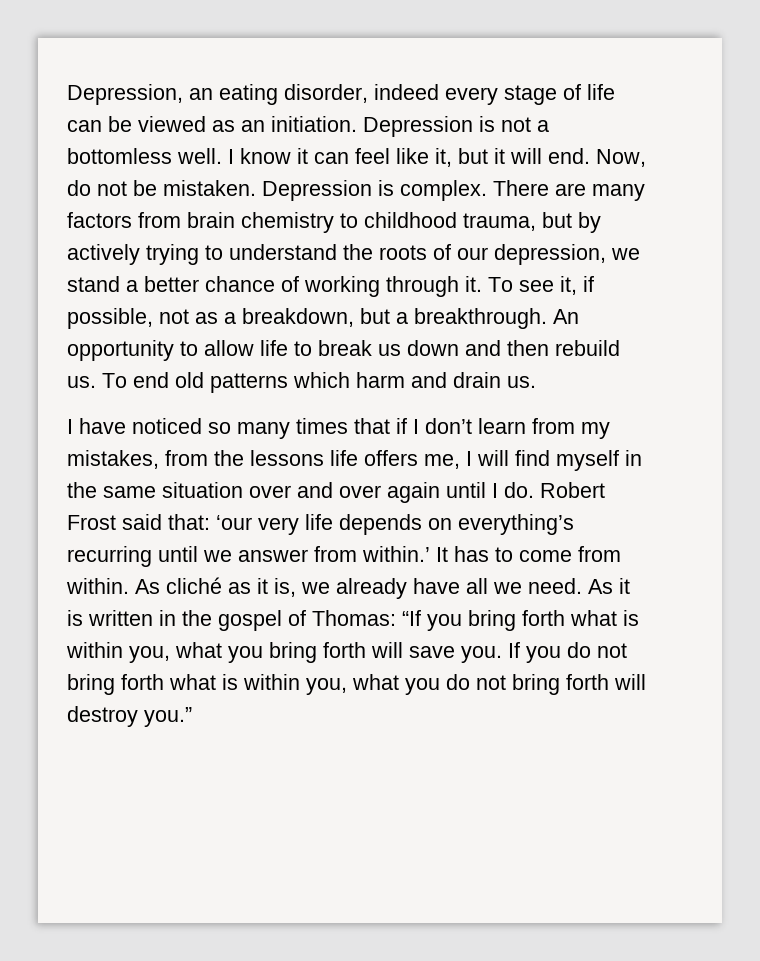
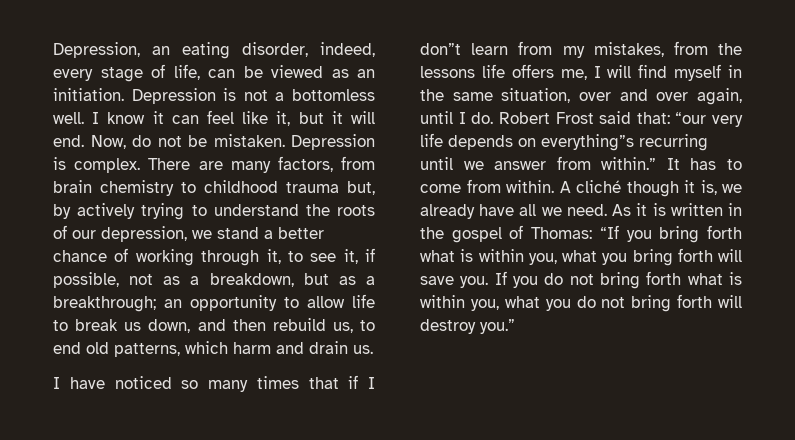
[374,84,439,100] indeed -> [320,42,375,57] indeed,
[587,84,615,100] life -> [173,64,200,80] life,
[67,212,132,228] factors -> [277,156,333,172] factors,
[463,212,572,231] trauma, but -> [286,181,375,195] trauma but,
[465,276,513,292] it. To -> [266,249,303,264] it, to
[396,308,579,329] a breakthrough. An -> [338,276,375,285] [53,296,182,312] as a breakthrough; an
[407,340,459,356] down -> [148,319,191,333] down,
[67,373,127,388] us. To -> [332,320,375,333] us, to
[210,373,288,393] patterns -> [114,343,180,357] patterns,
[425,418,472,434] don’t -> [420,43,461,55] don”t
[162,482,243,498] situation -> [501,88,571,103] situation,
[387,482,440,503] again -> [697,88,742,105] again,
[216,515,252,530] ‘our -> [675,112,707,124] “our
[458,514,574,535] everything’s -> [541,134,634,151] everything”s
[362,546,430,562] within.’ -> [601,157,657,170] within.”
[135,577,251,594] As cliché as -> [559,180,679,197] A cliché though

